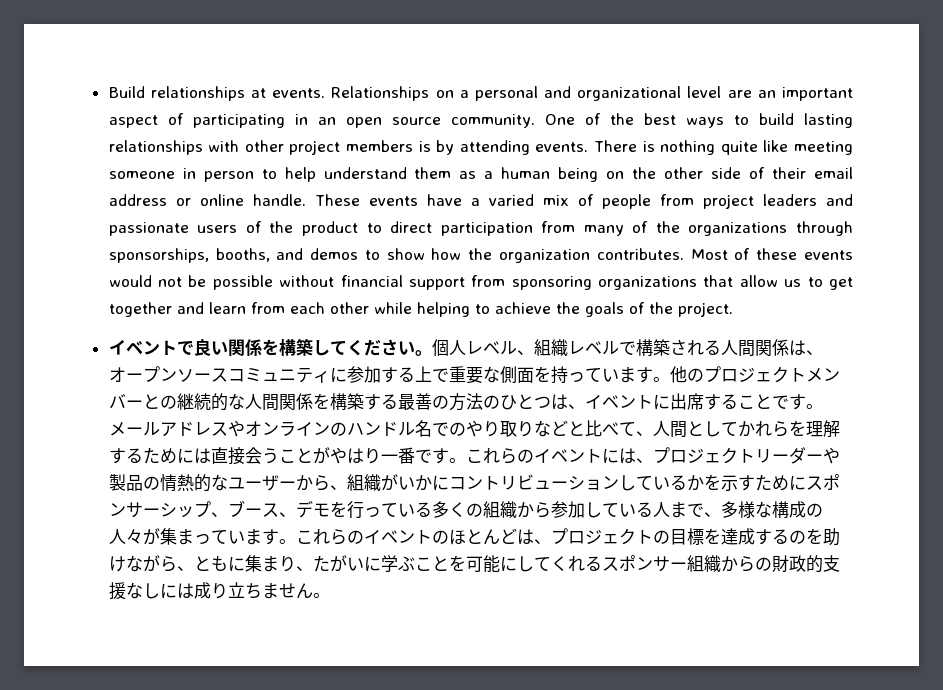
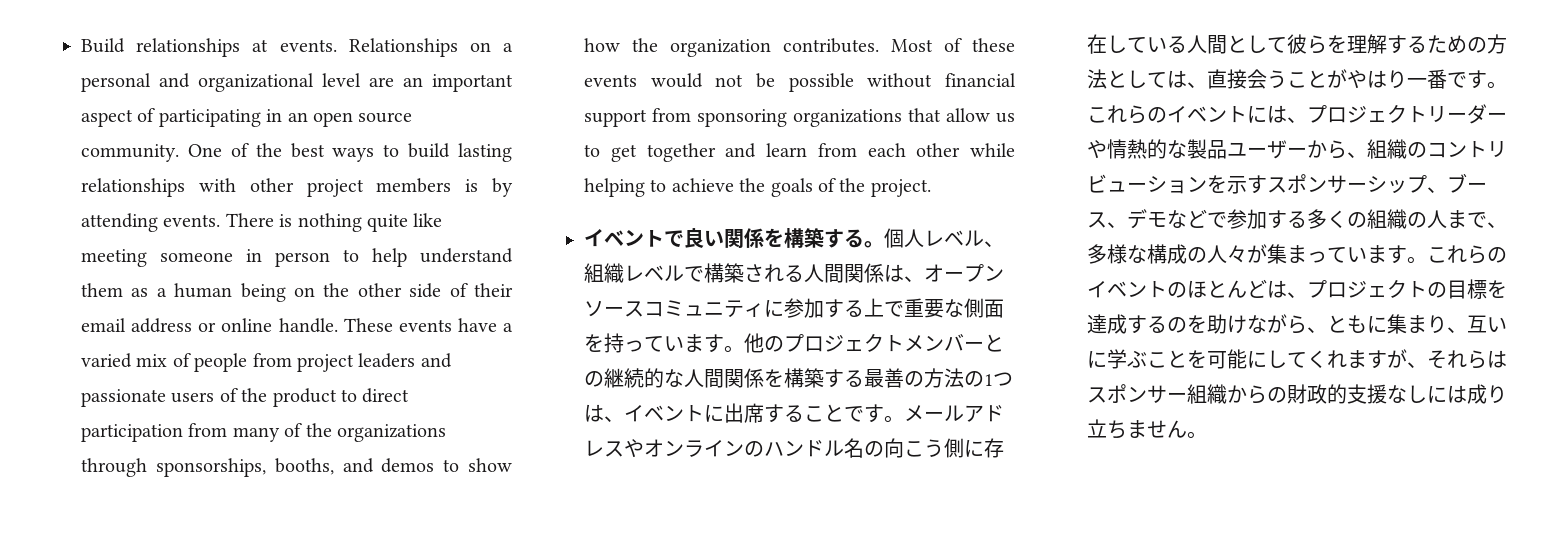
[312,339,415,356] してください -> [824,229,864,248] する
[499,394,534,410] ひと -> [984,374,993,386] 1
[431,420,653,437] でのやり取りなどと比べて、 -> [864,438,1004,458] [1087,34,1187,54] の向こう側に存在している
[737,421,772,437] かれ -> [1287,34,1307,54] 彼
[176,448,211,464] には -> [1467,34,1507,54] [1087,69,1207,89] の方法としては、
[108,474,160,491] 製品の -> (1107, 149) none
(228, 482) none -> [1187,139,1227,159] 製品
[380,474,449,491] がいかに -> [1407,142,1427,158] の
[618,474,806,491] しているかを示すために -> [1207,175,1267,194] を示す
[329,501,653,519] を行っている多くの組織から参加している -> [1167,209,1427,229] などで参加する多くの組織の
[312,555,347,572] たが -> [1467,315,1487,333] 互
[584,556,602,571] る -> [1347,349,1507,369] ますが、それらは

